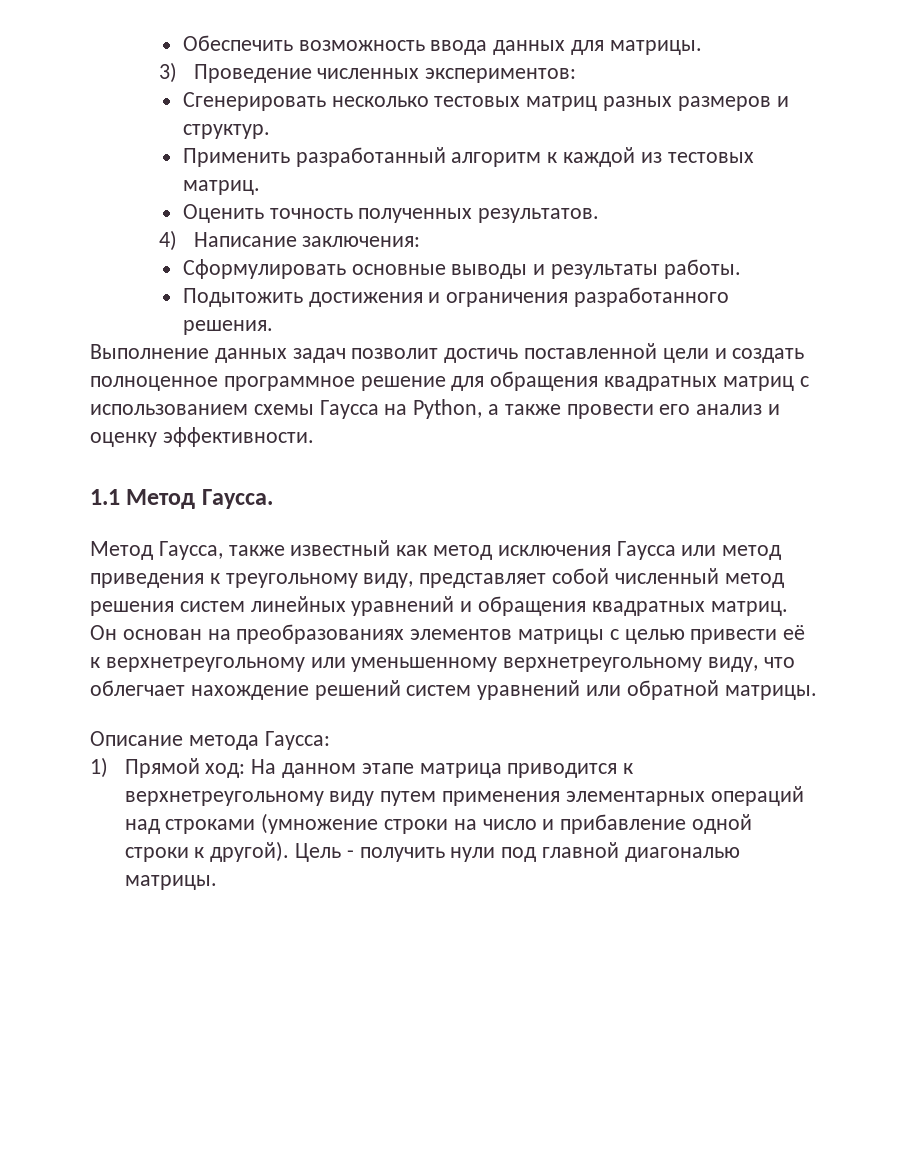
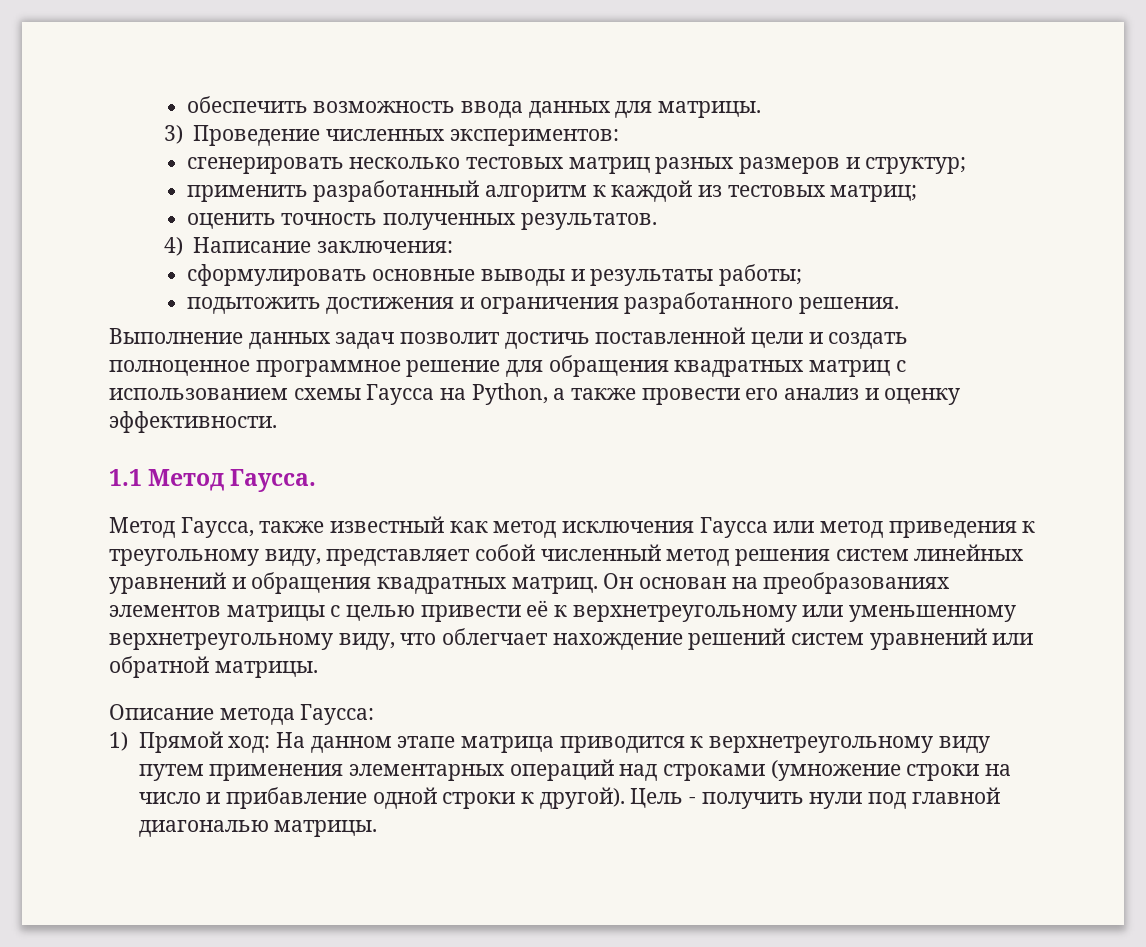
[182,35,293,51] Обеспечить -> [186,96,308,113] обеспечить
[182,92,326,111] Сгенерировать -> [186,157,344,174] сгенерировать
[182,124,270,139] [182,148,290,167] структур. // Применить -> [865,157,967,174] [186,185,308,202] структур; // применить
[182,180,260,195] [182,204,264,223] матриц. // Оценить -> [830,185,918,202] [186,213,276,229] матриц; // оценить
[182,259,346,279] Сформулировать -> [186,264,367,286] сформулировать
[663,259,741,279] [182,288,303,307] работы. // Подытожить -> [719,264,803,286] [186,297,321,314] работы; // подытожить

